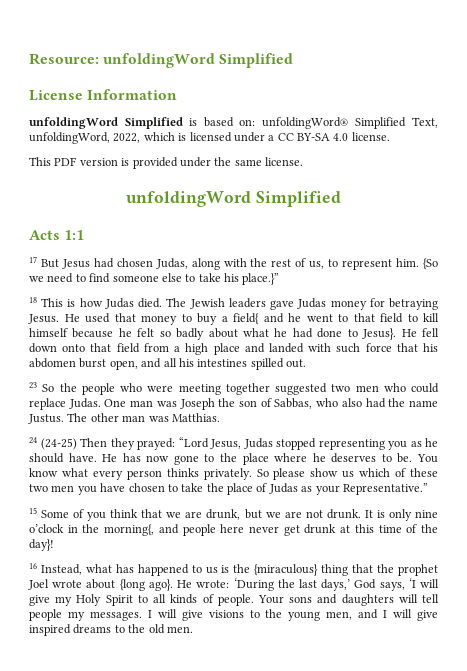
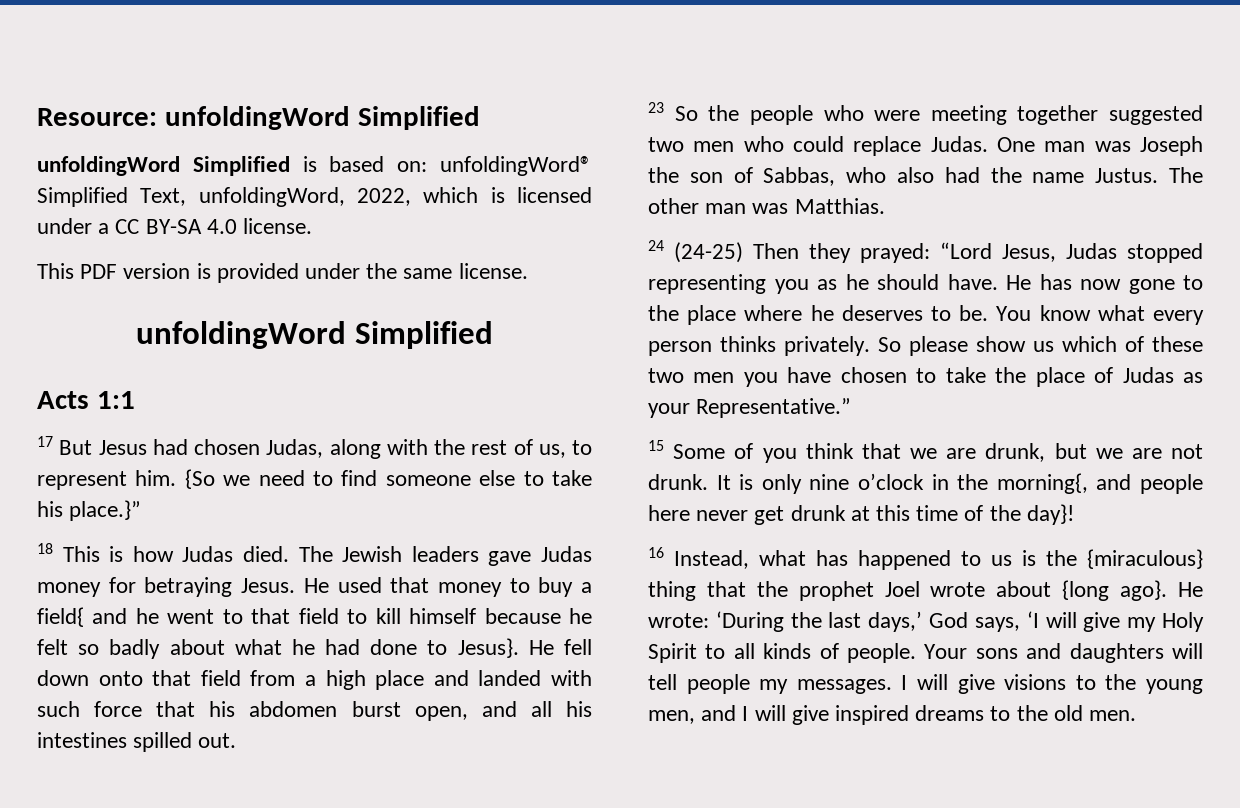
[29,89,178,101] // License Information -> (480, 118) none

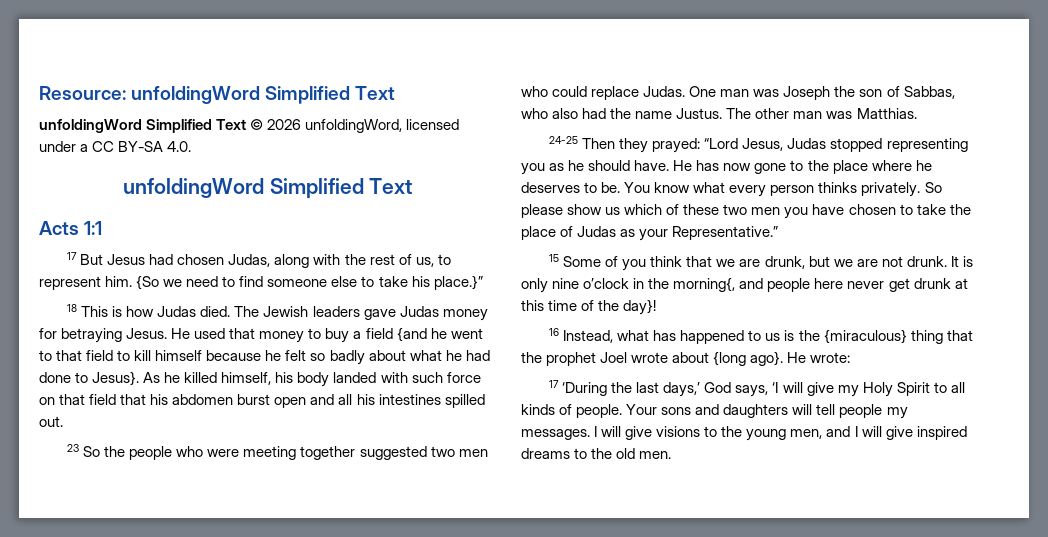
[37,156,592,176] [37,187,505,207] // unfoldingWord Simplified is based on: unfoldingWord® Simplified Text, unfoldingWord, 2022, which is -> [355,86,396,100] [39,119,403,133] Text // unfoldingWord Simplified Text © 2026 unfoldingWord,
[206,218,313,234] [37,263,528,283] [136,321,493,349] 4.0 license. // This PDF version is provided under the same license. // unfoldingWord Simplified -> [167,141,192,152] [122,178,413,199] 4.0. // unfoldingWord Simplified Text
[37,607,128,627] field{ and -> [365,327,427,342] field {and
[528,639,592,655] [37,670,469,690] He fell down onto that field from a high place and -> [143,372,330,387] As he killed himself, his body
(143, 709) none -> [39,394,117,405] on that field
[414,706,468,721] open, -> [274,397,307,408] open
[648,240,743,263] 24 (24-25) -> [549,136,579,144] 24-25
(709, 620) none -> [549,380,560,388] // 17

